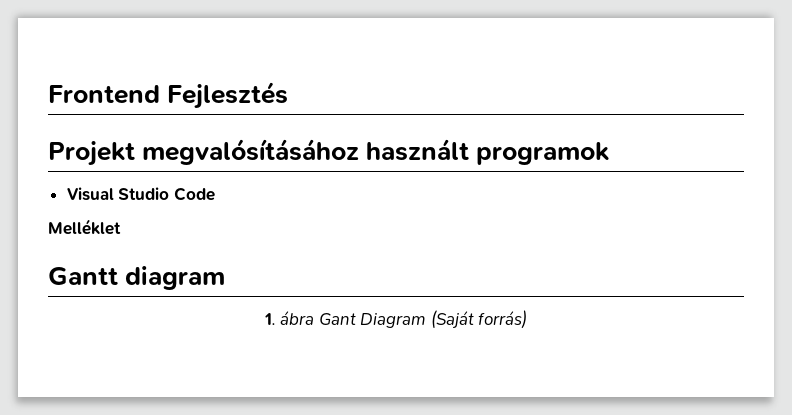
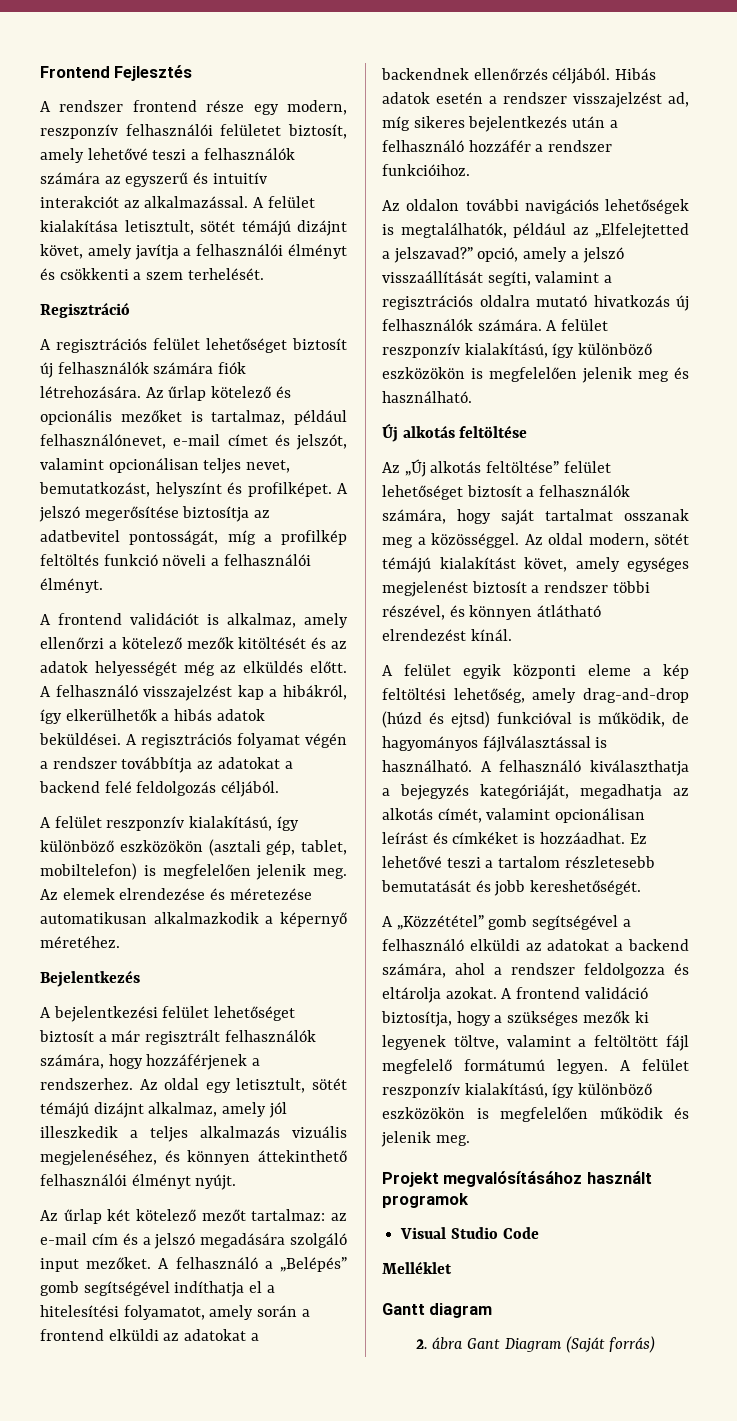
(289, 95) none -> [40,100,347,115] [40,124,347,139] [40,148,295,163] [40,172,267,187] [40,196,315,208] [40,220,347,236] [40,244,347,260] [40,268,264,280] [40,302,130,318] [40,338,347,353] [40,362,247,378] [40,386,291,401] [40,410,347,425] [40,434,347,450] [40,458,291,474] [39,482,348,497] [39,506,271,522] [40,530,347,545] [40,554,311,566] [40,578,103,593] [40,613,348,628] [40,637,347,649] [40,661,348,676] [40,685,347,701] [40,709,265,724] [39,733,347,748] [40,757,293,773] [39,781,280,797] [40,816,299,831] [40,839,347,856] [40,863,347,880] [40,888,312,900] [40,912,347,927] [40,936,120,948] [40,970,140,987] [40,1006,296,1022] [39,1030,316,1045] [40,1054,261,1070] [40,1078,347,1093] [40,1102,287,1118] [40,1126,347,1142] [40,1150,347,1166] [40,1174,237,1190] [40,1209,347,1224] [40,1233,347,1249] [40,1257,347,1272] [40,1281,275,1297] [40,1305,310,1320] [40,1329,259,1341] [381,68,657,84] [382,92,689,108] [382,116,618,132] [382,140,613,152] [382,164,470,176] [382,199,689,214] [382,223,689,239] [382,247,624,263] [382,271,613,286] [382,295,689,311] [382,319,609,331] [382,343,653,358] [382,367,689,383] [382,391,472,403] [382,423,528,442] [382,459,611,477] [382,485,631,500] [382,509,689,525] [382,533,689,548] [382,557,689,573] [382,581,650,597] [382,605,602,620] [382,629,512,641] [382,664,689,679] [382,688,689,703] [382,711,689,728] [382,736,608,752] [382,760,689,776] [382,784,689,800] [382,808,646,823] [382,832,647,844] [382,856,655,868] [381,880,642,896] [382,915,631,930] [382,939,689,951] [382,963,689,978] [382,987,648,1003] [381,1011,649,1027] [382,1035,689,1051] [382,1059,689,1074] [382,1083,653,1098] [382,1107,689,1122] [381,1131,470,1147] // A rendszer frontend része egy modern, reszponzív felhasználói felületet biztosít, amely lehetővé teszi a felhasználók számára az egyszerű és intuitív interakciót az alkalmazással. A felület kialakítása letisztult, sötét témájú dizájnt követ, amely javítja a felhasználói élményt és csökkenti a szem terhelését. // Regisztráció // A regisztrációs felület lehetőséget biztosít új felhasználók számára fiók létrehozására. Az űrlap kötelező és opcionális mezőket is tartalmaz, például felhasználónevet, e-mail címet és jelszót, valamint opcionálisan teljes nevet, bemutatkozást, helyszínt és profilképet. A jelszó megerősítése biztosítja az adatbevitel pontosságát, míg a profilkép feltöltés funkció növeli a felhasználói élményt. // A frontend validációt is alkalmaz, amely ellenőrzi a kötelező mezők kitöltését és az adatok helyességét még az elküldés előtt. A felhasználó visszajelzést kap a hibákról, így elkerülhetők a hibás adatok beküldései. A regisztrációs folyamat végén a rendszer továbbítja az adatokat a backend felé feldolgozás céljából. // A felület reszponzív kialakítású, így különböző eszközökön (asztali gép, tablet, mobiltelefon) is megfelelően jelenik meg. Az elemek elrendezése és méretezése automatikusan alkalmazkodik a képernyő méretéhez. // Bejelentkezés // A bejelentkezési felület lehetőséget biztosít a már regisztrált felhasználók számára, hogy hozzáférjenek a rendszerhez. Az oldal egy letisztult, sötét témájú dizájnt alkalmaz, amely jól illeszkedik a teljes alkalmazás vizuális megjelenéséhez, és könnyen áttekinthető felhasználói élményt nyújt. // Az űrlap két kötelező mezőt tartalmaz: az e-mail cím és a jelszó megadására szolgáló input mezőket. A felhasználó a „Belépés” gomb segítségével indíthatja el a hitelesítési folyamatot, amely során a frontend elküldi az adatokat a backendnek ellenőrzés céljából. Hibás adatok esetén a rendszer visszajelzést ad, míg sikeres bejelentkezés után a felhasználó hozzáfér a rendszer funkcióihoz. // Az oldalon további navigációs lehetőségek is megtalálhatók, például az „Elfelejtetted a jelszavad?” opció, amely a jelszó visszaállítását segíti, valamint a regisztrációs oldalra mutató hivatkozás új felhasználók számára. A felület reszponzív kialakítású, így különböző eszközökön is megfelelően jelenik meg és használható. // Új alkotás feltöltése // Az „Új alkotás feltöltése” felület lehetőséget biztosít a felhasználók számára, hogy saját tartalmat osszanak meg a közösséggel. Az oldal modern, sötét témájú kialakítást követ, amely egységes megjelenést biztosít a rendszer többi részével, és könnyen átlátható elrendezést kínál. // A felület egyik központi eleme a kép feltöltési lehetőség, amely drag-and-drop (húzd és ejtsd) funkcióval is működik, de hagyományos fájlválasztással is használható. A felhasználó kiválaszthatja a bejegyzés kategóriáját, megadhatja az alkotás címét, valamint opcionálisan leírást és címkéket is hozzáadhat. Ez lehetővé teszi a tartalom részletesebb bemutatását és jobb kereshetőségét. // A „Közzététel” gomb segítségével a felhasználó elküldi az adatokat a backend számára, ahol a rendszer feldolgozza és eltárolja azokat. A frontend validáció biztosítja, hogy a szükséges mezők ki legyenek töltve, valamint a feltöltött fájl megfelelő formátumú legyen. A felület reszponzív kialakítású, így különböző eszközökön is megfelelően működik és jelenik meg.
[263,313,276,325] 1. -> [415,1339,428,1349] 2.

